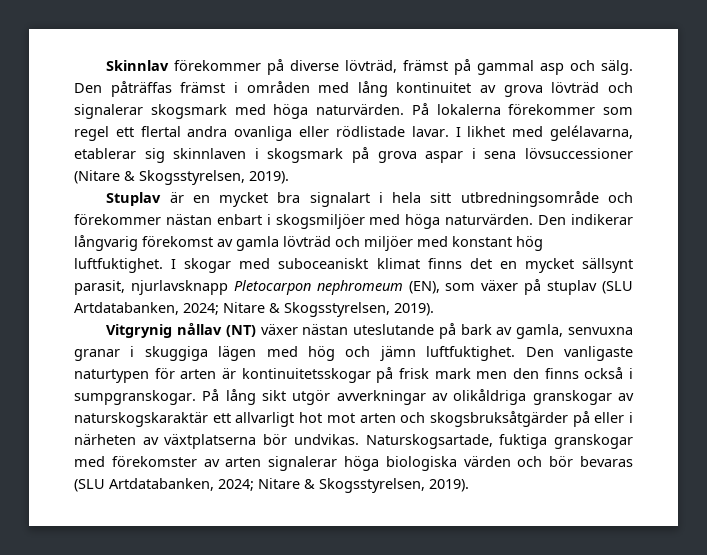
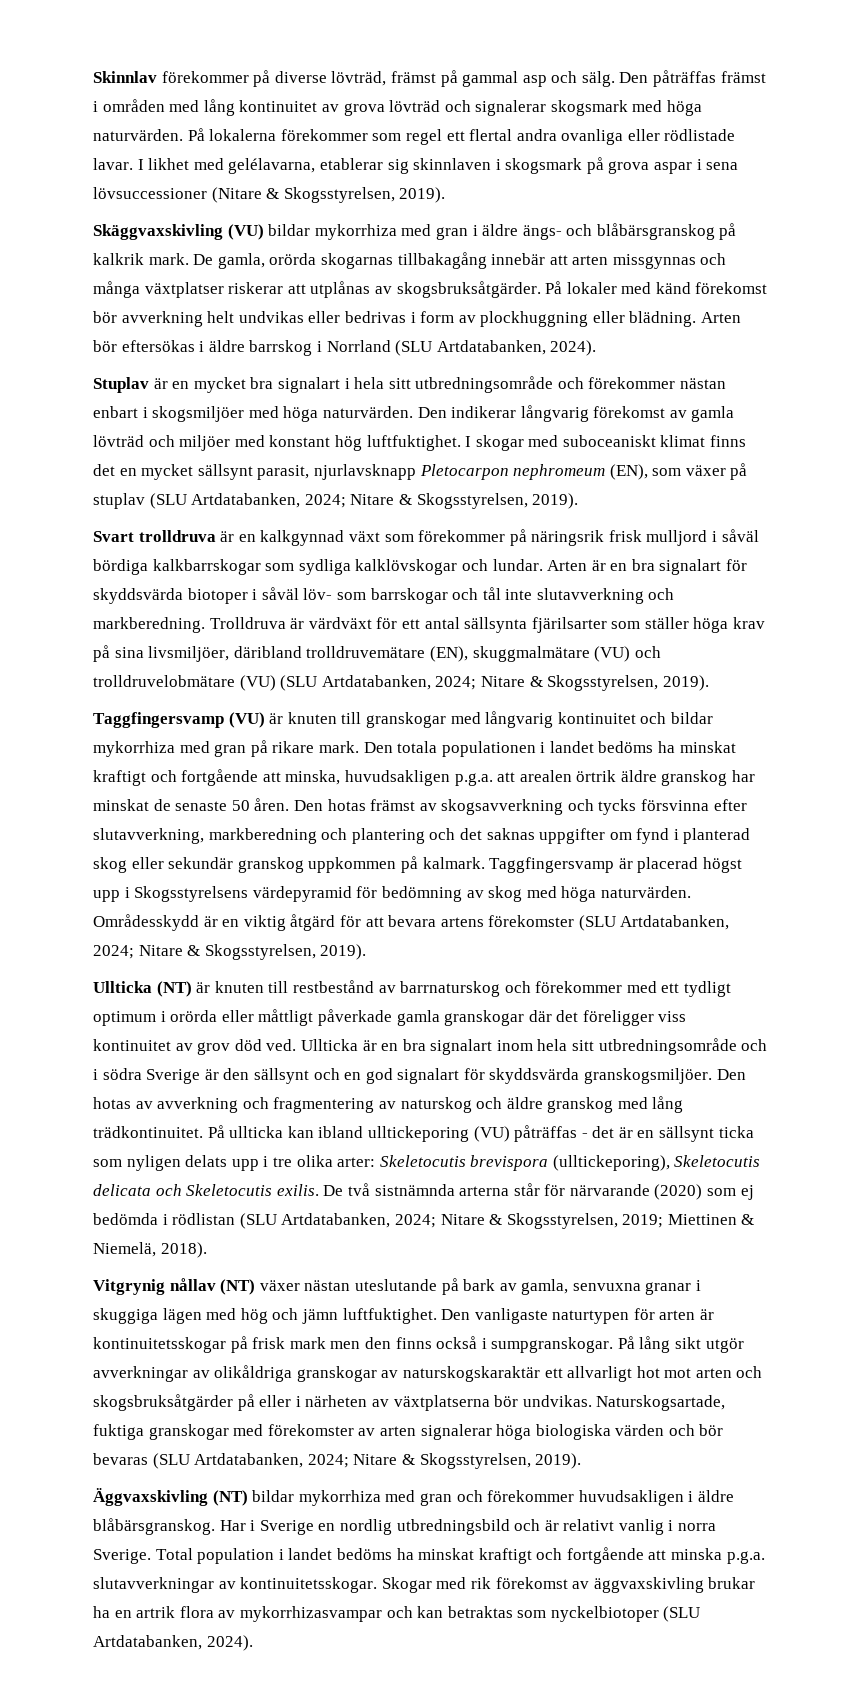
(289, 177) none -> [93,223,737,240] [93,252,727,269] [93,281,768,298] [93,311,742,327] [93,340,597,356] // Skäggvaxskivling (VU) bildar mykorrhiza med gran i äldre ängs- och blåbärsgranskog på kalkrik mark. De gamla, orörda skogarnas tillbakagång innebär att arten missgynnas och många växtplatser riskerar att utplånas av skogsbruksåtgärder. På lokaler med känd förekomst bör avverkning helt undvikas eller bedrivas i form av plockhuggning eller blädning. Arten bör eftersökas i äldre barrskog i Norrland (SLU Artdatabanken, 2024).
(434, 309) none -> [93,529,759,546] [93,559,748,575] [93,587,675,604] [93,617,766,633] [93,645,661,662] [93,675,709,691] [93,711,713,728] [93,740,736,757] [93,769,756,786] [93,798,747,815] [93,828,751,844] [93,856,742,873] [93,886,691,902] [93,914,730,931] [93,944,367,960] [93,980,732,997] [93,1009,687,1026] [93,1038,768,1055] [93,1068,746,1084] [93,1096,684,1113] [93,1125,754,1142] [93,1155,761,1171] [93,1183,754,1200] [93,1213,755,1229] [93,1242,207,1258] // Svart trolldruva är en kalkgynnad växt som förekommer på näringsrik frisk mulljord i såväl bördiga kalkbarrskogar som sydliga kalklövskogar och lundar. Arten är en bra signalart för skyddsvärda biotoper i såväl löv- som barrskogar och tål inte slutavverkning och markberedning. Trolldruva är värdväxt för ett antal sällsynta fjärilsarter som ställer höga krav på sina livsmiljöer, däribland trolldruvemätare (EN), skuggmalmätare (VU) och trolldruvelobmätare (VU) (SLU Artdatabanken, 2024; Nitare & Skogsstyrelsen, 2019). // Taggfingersvamp (VU) är knuten till granskogar med långvarig kontinuitet och bildar mykorrhiza med gran på rikare mark. Den totala populationen i landet bedöms ha minskat kraftigt och fortgående att minska, huvudsakligen p.g.a. att arealen örtrik äldre granskog har minskat de senaste 50 åren. Den hotas främst av skogsavverkning och tycks försvinna efter slutavverkning, markberedning och plantering och det saknas uppgifter om fynd i planterad skog eller sekundär granskog uppkommen på kalmark. Taggfingersvamp är placerad högst upp i Skogsstyrelsens värdepyramid för bedömning av skog med höga naturvärden. Områdesskydd är en viktig åtgärd för att bevara artens förekomster (SLU Artdatabanken, 2024; Nitare & Skogsstyrelsen, 2019). // Ullticka (NT) är knuten till restbestånd av barrnaturskog och förekommer med ett tydligt optimum i orörda eller måttligt påverkade gamla granskogar där det föreligger viss kontinuitet av grov död ved. Ullticka är en bra signalart inom hela sitt utbredningsområde och i södra Sverige är den sällsynt och en god signalart för skyddsvärda granskogsmiljöer. Den hotas av avverkning och fragmentering av naturskog och äldre granskog med lång trädkontinuitet. På ullticka kan ibland ulltickeporing (VU) påträffas - det är en sällsynt ticka som nyligen delats upp i tre olika arter: Skeletocutis brevispora (ulltickeporing), Skeletocutis delicata och Skeletocutis exilis. De två sistnämnda arterna står för närvarande (2020) som ej bedömda i rödlistan (SLU Artdatabanken, 2024; Nitare & Skogsstyrelsen, 2019; Miettinen & Niemelä, 2018).
(469, 485) none -> [93,1488,734,1506] [93,1518,717,1535] [93,1547,765,1564] [93,1577,756,1593] [93,1606,701,1622] [93,1635,253,1651] // Äggvaxskivling (NT) bildar mykorrhiza med gran och förekommer huvudsakligen i äldre blåbärsgranskog. Har i Sverige en nordlig utbredningsbild och är relativt vanlig i norra Sverige. Total population i landet bedöms ha minskat kraftigt och fortgående att minska p.g.a. slutavverkningar av kontinuitetsskogar. Skogar med rik förekomst av äggvaxskivling brukar ha en artrik flora av mykorrhizasvampar och kan betraktas som nyckelbiotoper (SLU Artdatabanken, 2024).

